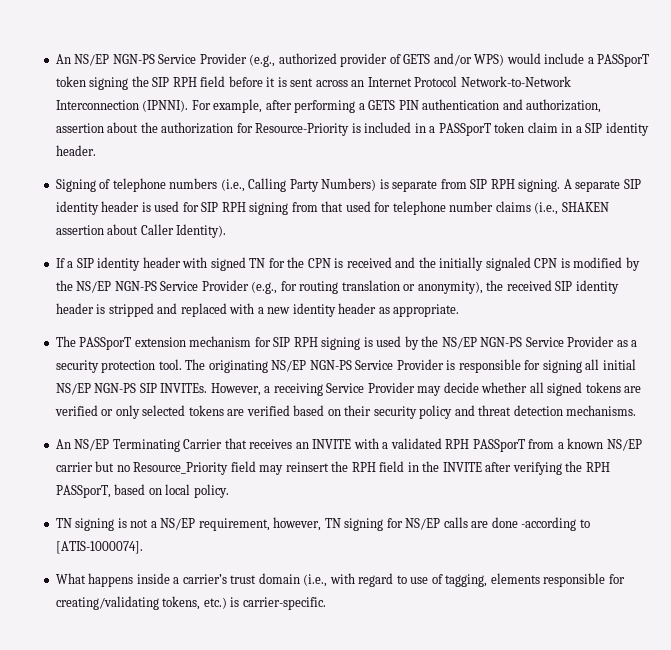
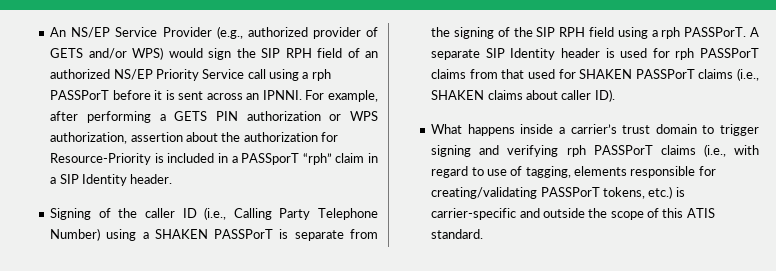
[55,54,155,66] An NS/EP NGN-PS -> [50,27,111,38] An NS/EP
[544,53,650,67] [55,76,226,90] include a PASSporT token signing the SIP RPH field -> [208,48,378,60] [50,69,331,81] [50,90,110,100] sign the SIP RPH field of an authorized NS/EP Priority Service call using a rph PASSPorT
[367,76,571,87] [55,100,189,112] Internet Protocol Network-to-Network Interconnection (IPNNI). -> [262,90,302,100] IPNNI.
[422,99,523,110] authentication and -> [246,111,378,121] authorization or WPS
[494,122,525,133] token -> [302,153,332,165] “rph”
[605,122,649,136] identity -> [81,174,127,186] Identity
[112,178,561,192] telephone numbers (i.e., Calling Party Numbers) is separate from SIP RPH signing. -> [118,207,378,220] [50,228,378,241] [431,27,747,39] the caller ID (i.e., Calling Party Telephone Number) using a SHAKEN PASSPorT is separate from the signing of the SIP RPH field using a rph PASSPorT.
[55,201,99,215] identity -> [510,48,556,60] Identity
[201,202,289,215] SIP RPH signing -> [675,48,759,60] [431,69,467,79] rph PASSPorT claims
[392,201,494,215] telephone number -> [579,69,695,79] SHAKEN PASSPorT
[55,224,227,238] [55,257,640,271] [55,280,619,294] [55,303,460,317] [55,336,638,350] [55,359,636,373] [55,382,642,396] [54,405,637,419] [55,438,642,452] [55,461,610,475] [55,484,229,498] [55,517,590,531] [55,541,143,554] assertion about Caller Identity). // If a SIP identity header with signed TN for the CPN is received and the initially signaled CPN is modified by the NS/EP NGN-PS Service Provider (e.g., for routing translation or anonymity), the received SIP identity header is stripped and replaced with a new identity header as appropriate. // The PASSporT extension mechanism for SIP RPH signing is used by the NS/EP NGN-PS Service Provider as a security protection tool. The originating NS/EP NGN-PS Service Provider is responsible for signing all initial NS/EP NGN-PS SIP INVITEs. However, a receiving Service Provider may decide whether all signed tokens are verified or only selected tokens are verified based on their security policy and threat detection mechanisms. // An NS/EP Terminating Carrier that receives an INVITE with a validated RPH PASSporT from a known NS/EP carrier but no Resource_Priority field may reinsert the RPH field in the INVITE after verifying the RPH PASSporT, based on local policy. // TN signing is not a NS/EP requirement, however, TN signing for NS/EP calls are done -according to [ATIS-1000074]. -> [487,89,615,102] claims about caller ID).
(300, 578) none -> [702,124,759,136] [431,145,696,157] to trigger signing and verifying rph PASSPorT claims
(159, 603) none -> [540,187,600,197] PASSPorT
[242,597,326,610] carrier-specific. -> [431,208,715,220] [431,229,484,239] carrier-specific and outside the scope of this ATIS standard.

